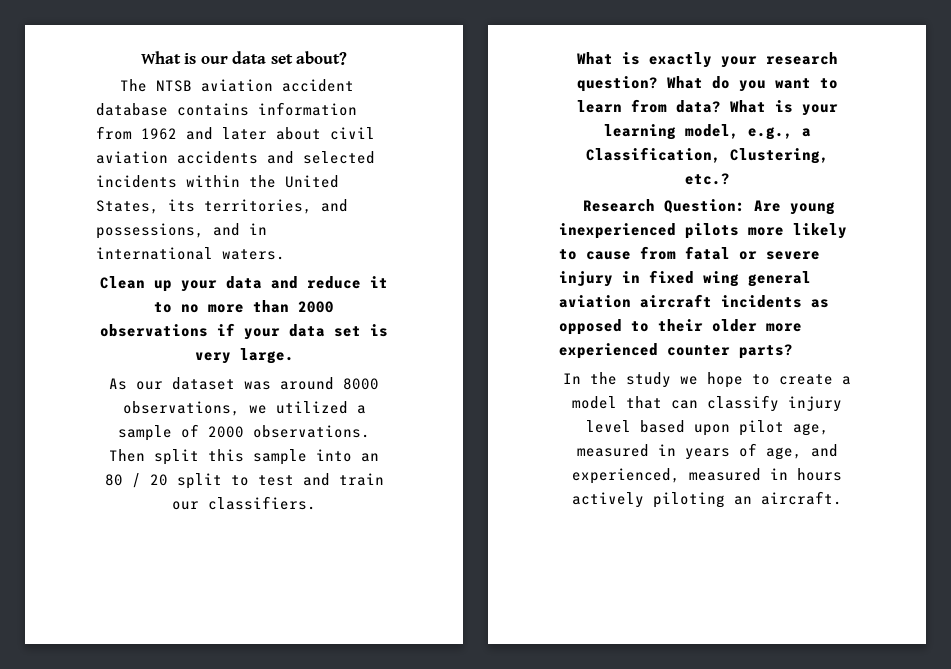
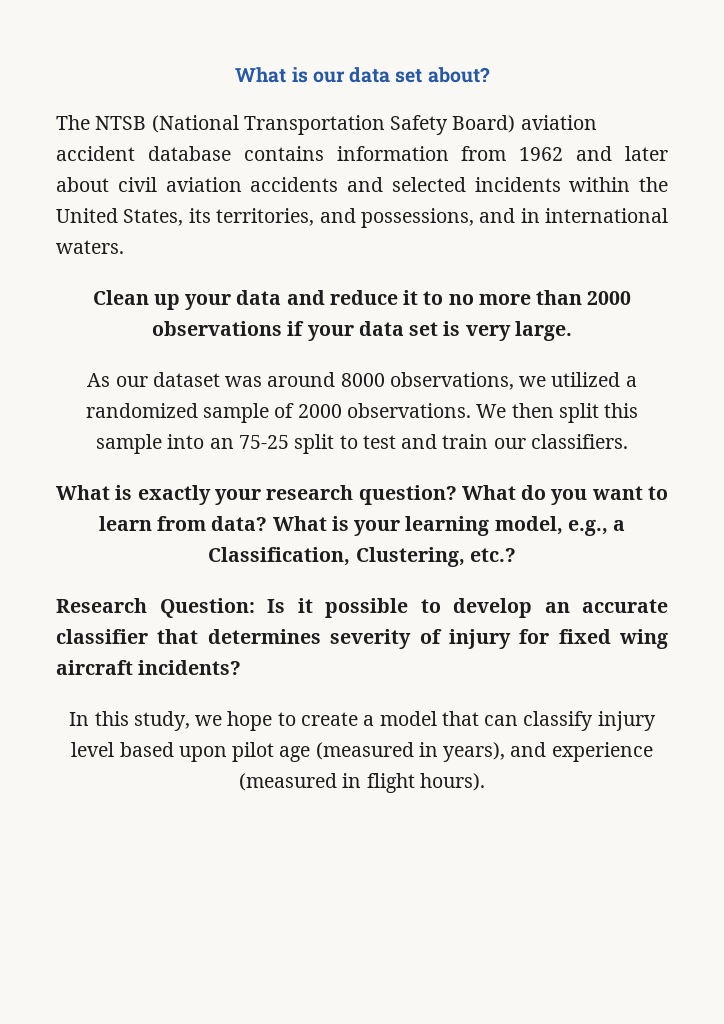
(192, 86) none -> [151,115,516,135] (National Transportation Safety Board)
(366, 409) none -> [85,403,198,418] randomized
[109,449,145,462] Then -> [476,403,554,418] We then
[104,473,168,488] 80 / 20 -> [238,435,289,449] 75-25
[753,200,835,215] [559,223,847,239] [559,246,820,260] [559,270,811,287] [559,294,829,308] [559,319,802,335] [559,343,793,359] Are young inexperienced pilots more likely to cause from fatal or severe injury in fixed wing general aviation aircraft incidents as opposed to their older more experienced counter parts? -> [267,598,668,618] [56,629,668,649] [56,660,242,675] Is it possible to develop an accurate classifier that determines severity of injury for fixed wing aircraft incidents?
[590,372,671,388] the study -> [94,711,190,731] this study,
[792,423,829,436] [576,443,838,460] [572,468,842,484] [572,491,842,508] age, measured in years of age, and experienced, measured in hours actively piloting an aircraft. -> [279,742,653,762] [239,773,485,793] age (measured in years), and experience (measured in flight hours).

